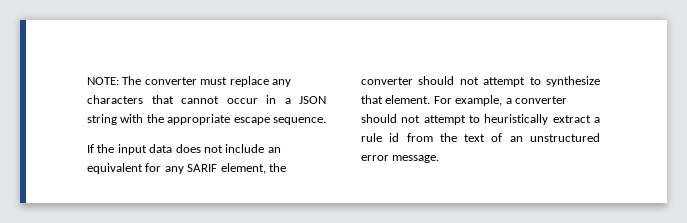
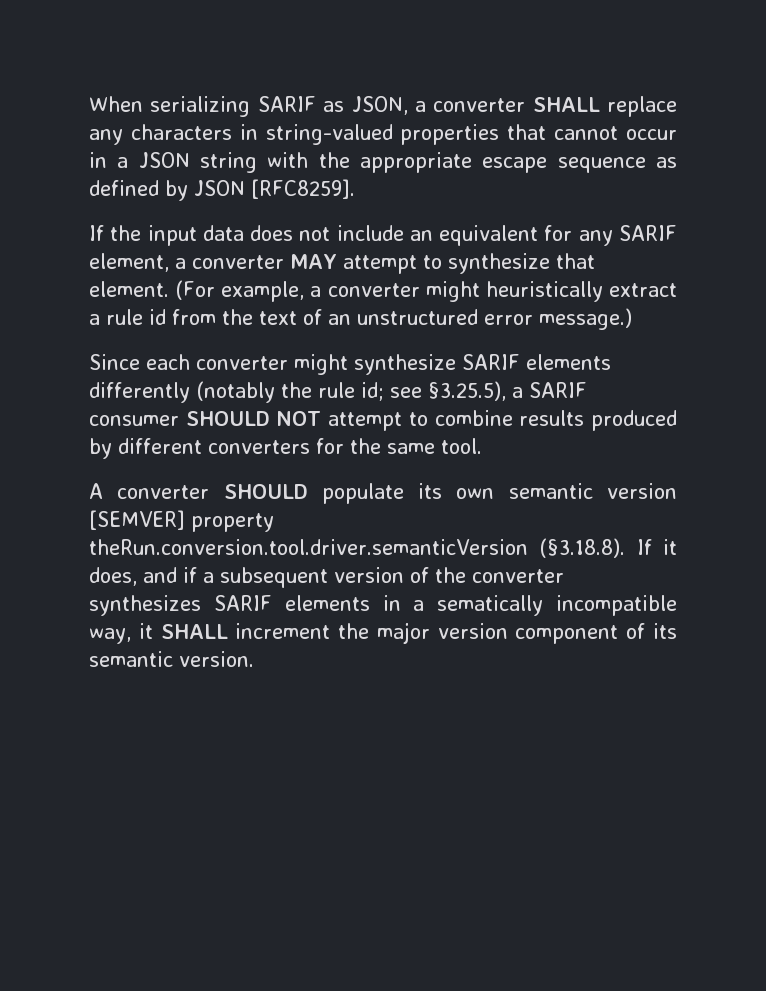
[87,76,291,87] [87,95,143,104] NOTE: The converter must replace any characters -> [89,96,677,117] [89,124,500,145] When serializing SARIF as JSON, a converter SHALL replace any characters in string-valued properties
[272,117,326,125] sequence. -> [557,157,677,173] [89,179,355,201] sequence as defined by JSON [RFC8259].
[268,163,286,172] [361,76,479,85] the converter should not -> [175,254,337,269] a converter MAY
[433,96,452,104] For -> [175,280,216,300] (For
[361,114,480,125] should not attempt to -> [425,281,480,302] might
[392,155,440,163] message. -> [539,308,632,330] [89,354,611,375] [89,381,587,403] [89,410,677,431] [89,438,482,459] [89,483,677,504] [89,510,274,532] [89,538,677,558] [89,567,564,588] [89,595,677,616] [89,622,677,644] [89,651,254,667] message.) // Since each converter might synthesize SARIF elements differently (notably the rule id; see §3.25.5), a SARIF consumer SHOULD NOT attempt to combine results produced by different converters for the same tool. // A converter SHOULD populate its own semantic version [SEMVER] property theRun.conversion.tool.driver.semanticVersion (§3.18.8). If it does, and if a subsequent version of the converter synthesizes SARIF elements in a sematically incompatible way, it SHALL increment the major version component of its semantic version.

